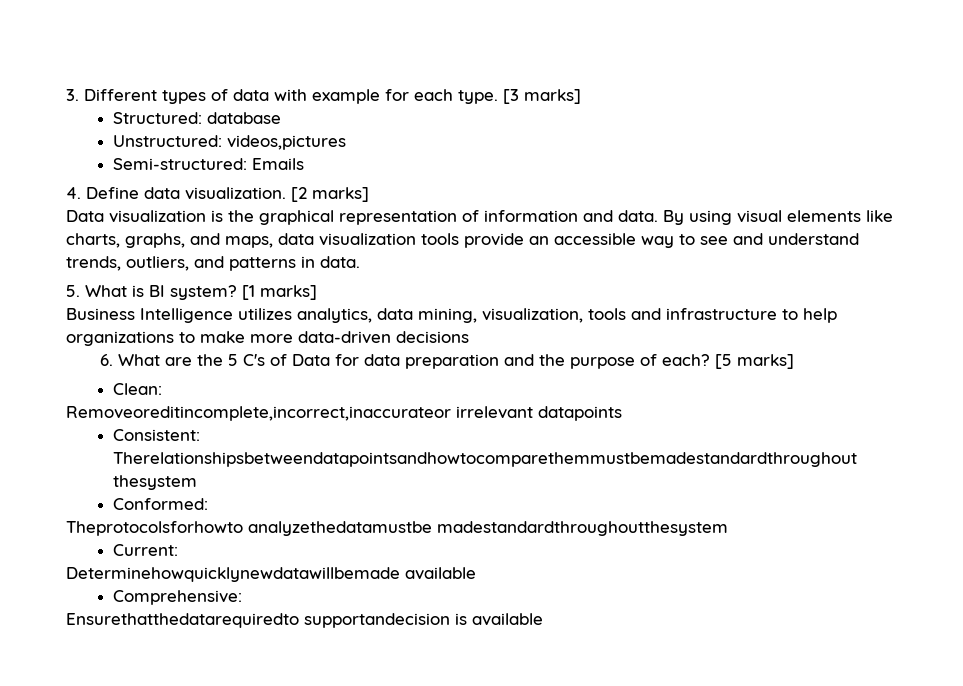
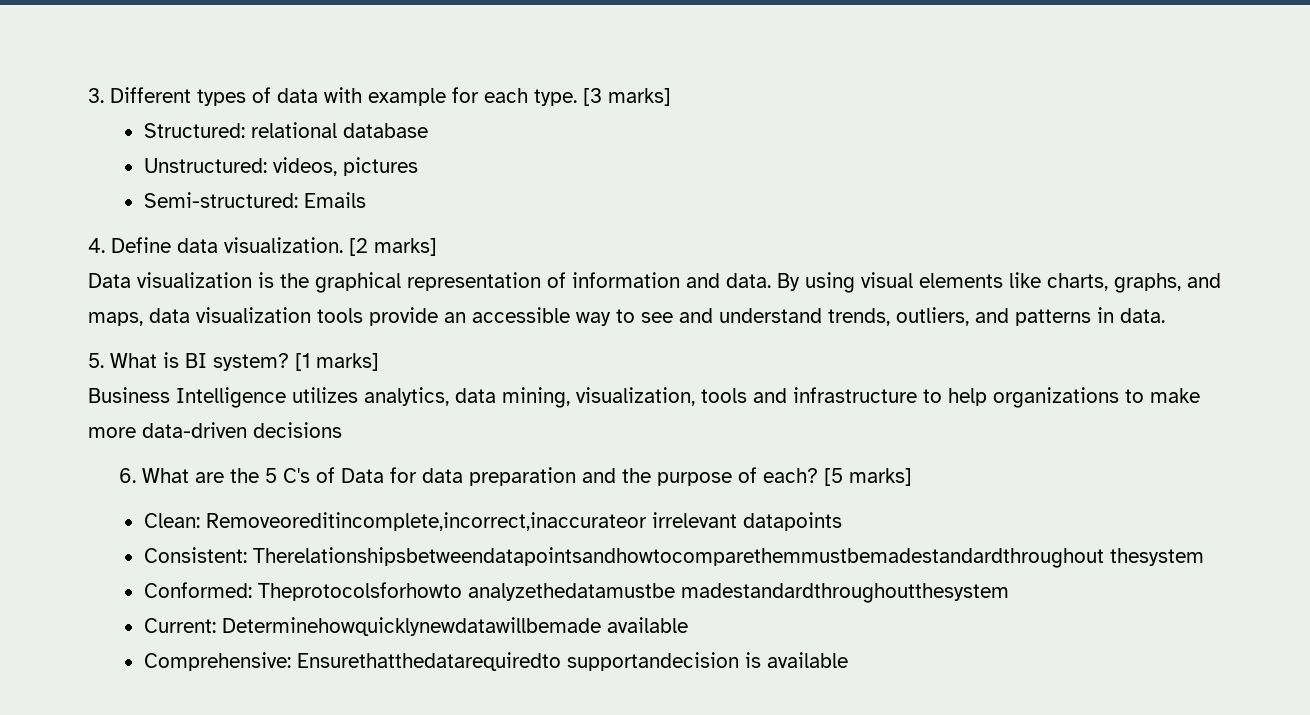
(203, 118) none -> [250,122,337,138] relational
[227,135,347,150] videos,pictures -> [272,157,418,176] videos, pictures
(163, 389) // -> (200, 520) none
(209, 504) // -> (252, 590) none
(179, 550) // -> (216, 625) none
(243, 597) // -> (291, 661) none

